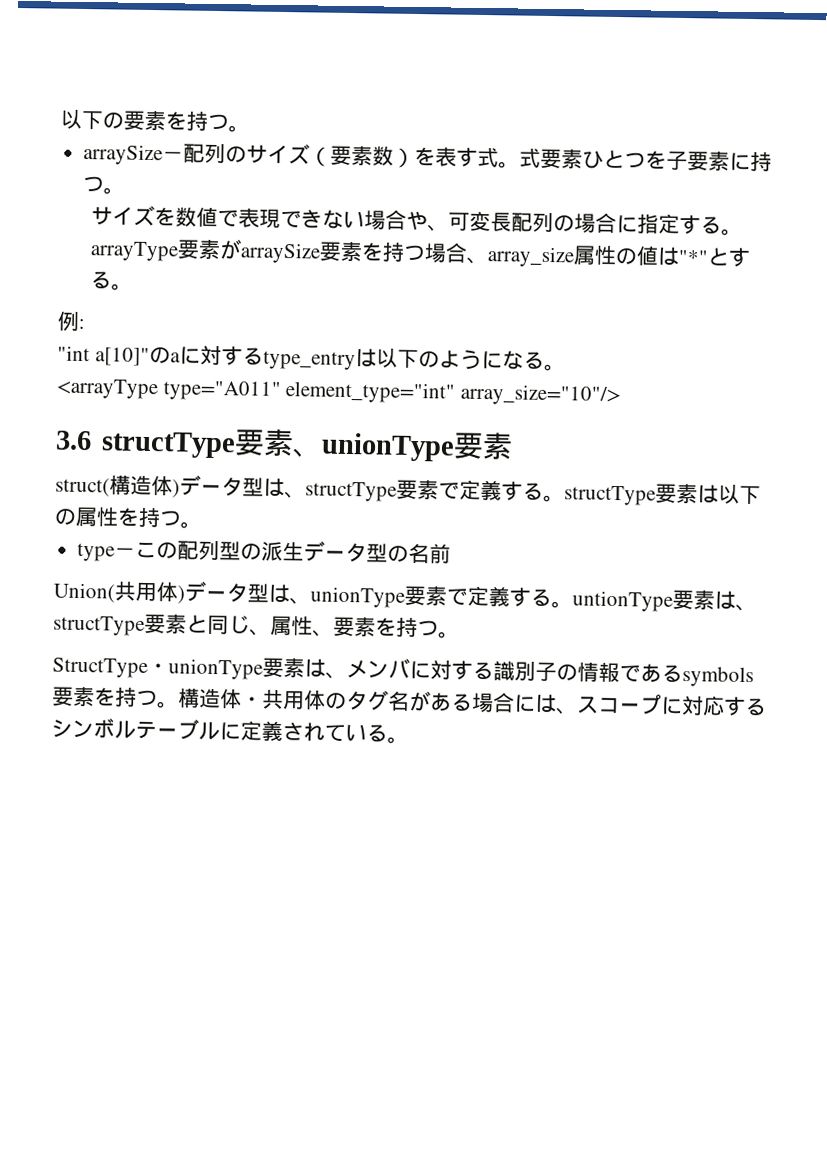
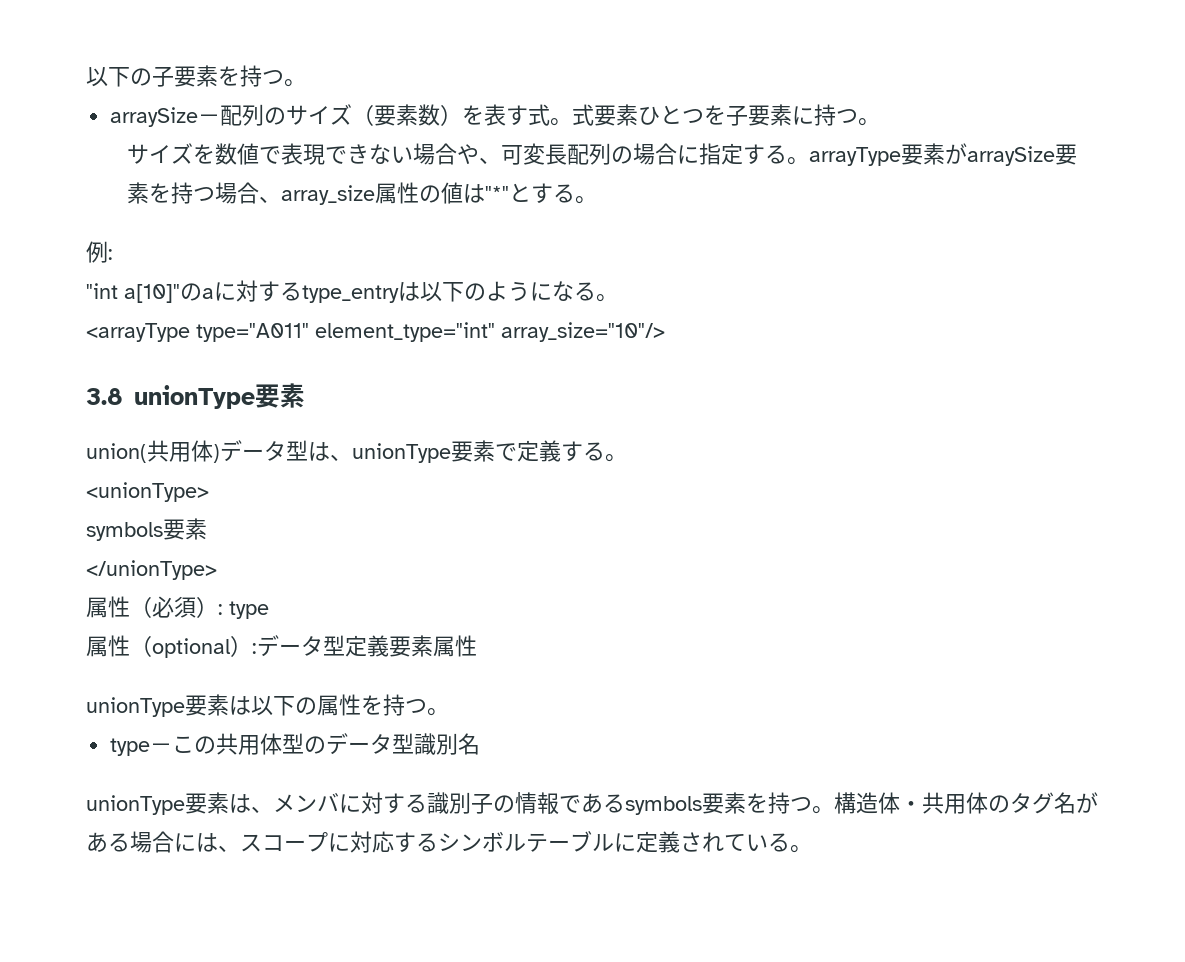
[60,109,124,130] 以下の -> [86,66,174,87] 以下の子
[55,428,322,459] 3.6 structType要素、 -> [86,388,123,405] 3.8
[55,474,761,506] [54,506,202,529] [77,540,452,564] [53,582,115,603] struct(構造体)データ型は、structType要素で定義する。structType要素は以下の属性を持つ。 // type－この配列型の派生データ型の名前 // Union( -> [86,443,147,463] union(
[572,589,757,612] [53,613,460,639] [52,657,169,679] untionType要素は、structType要素と同じ、属性、要素を持つ。 // StructType・ -> [86,482,209,502] [86,518,207,541] [86,560,217,580] [86,596,269,619] [86,635,477,658] [86,694,449,717] [110,733,481,756] // <unionType> // symbols要素 // </unionType> // 属性（必須）: type // 属性（optional）:データ型定義要素属性 // unionType要素は以下の属性を持つ。 // type－この共用体型のデータ型識別名 //

